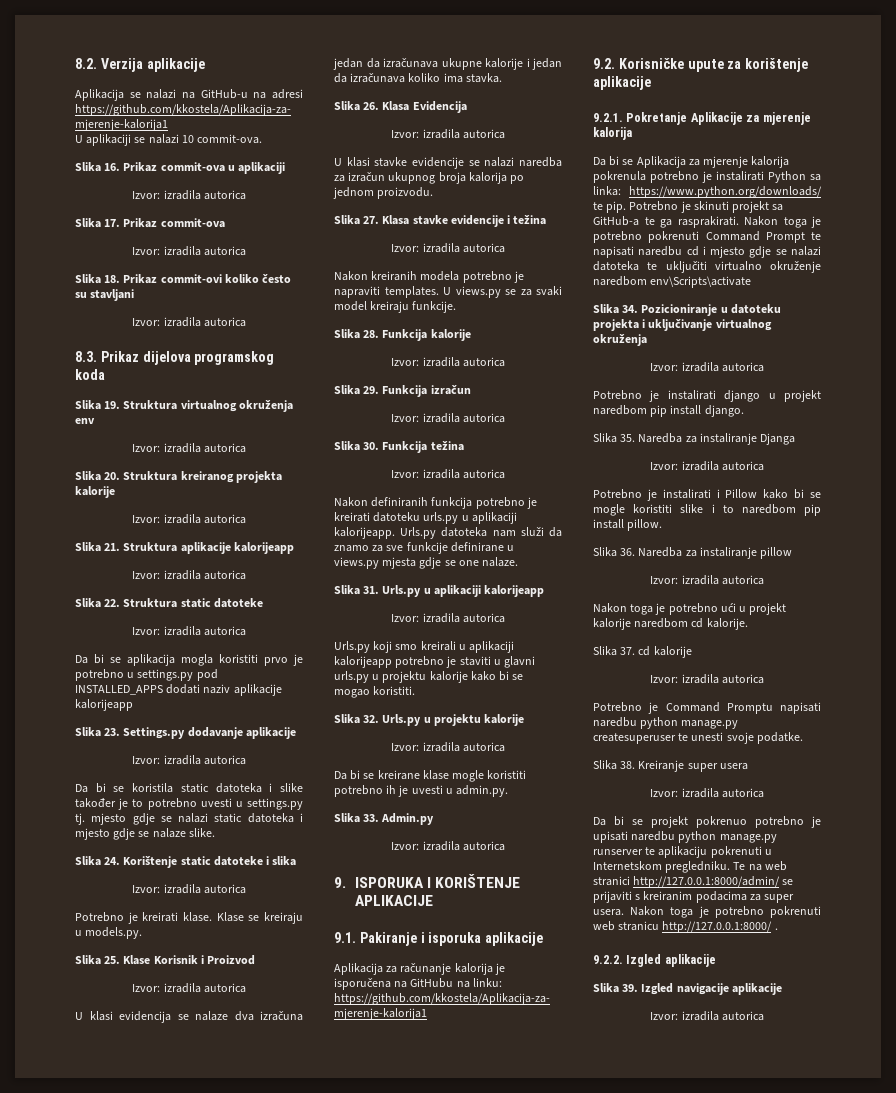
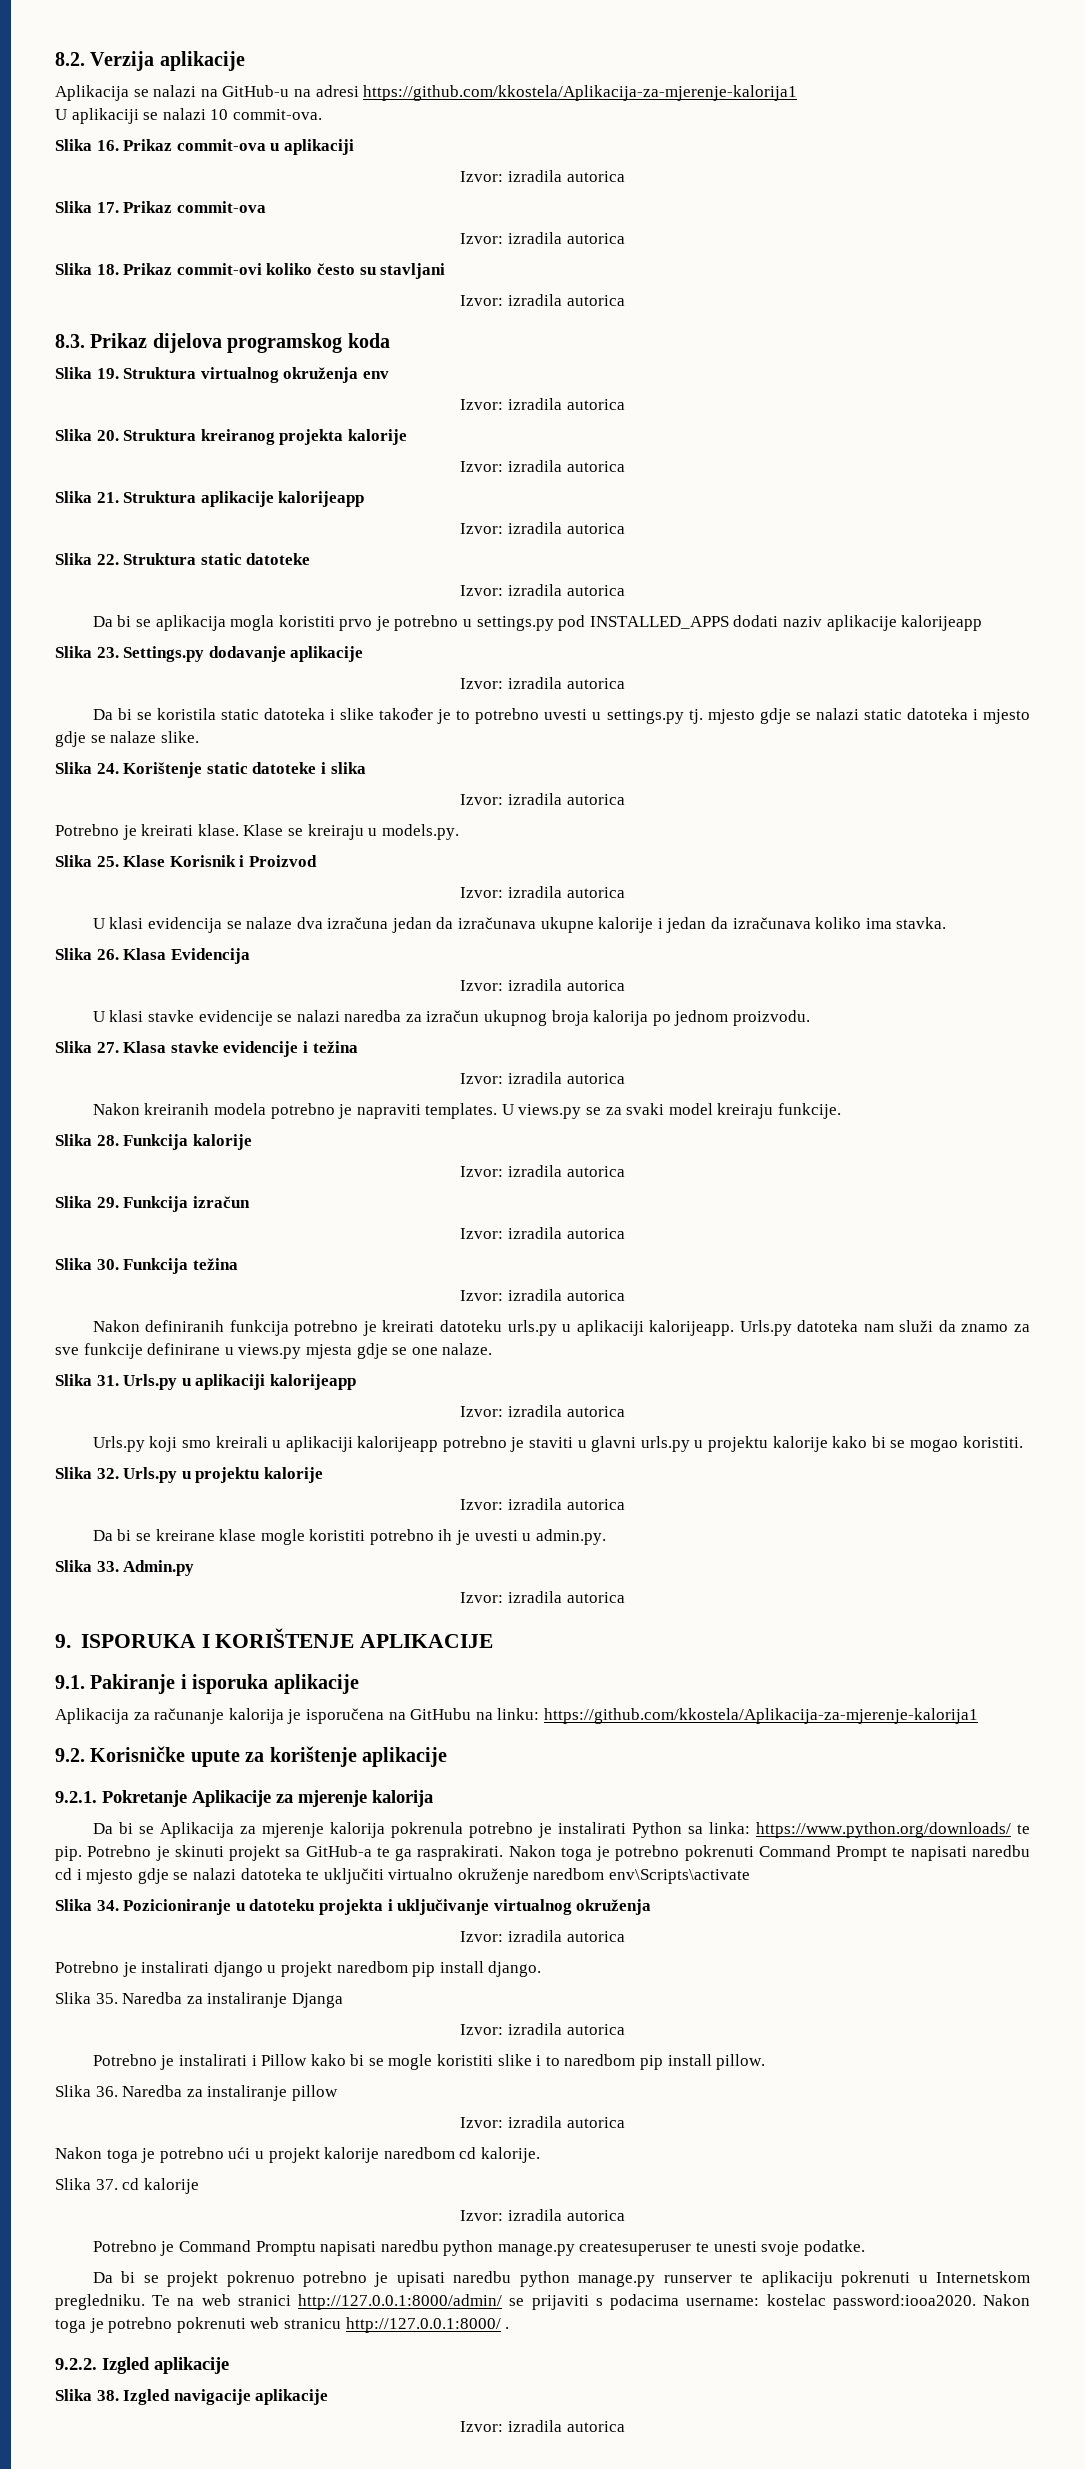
[593,760,748,772] [650,788,764,798] // Slika 38. Kreiranje super usera // Izvor: izradila autorica -> (865, 2248) none
[643,891,795,903] [593,909,624,916] kreiranim podacima za super usera. -> [610,2294,976,2310] podacima username: kostelac password:iooa2020.
[622,984,639,992] 39. -> [96,2390,119,2401] 38.

